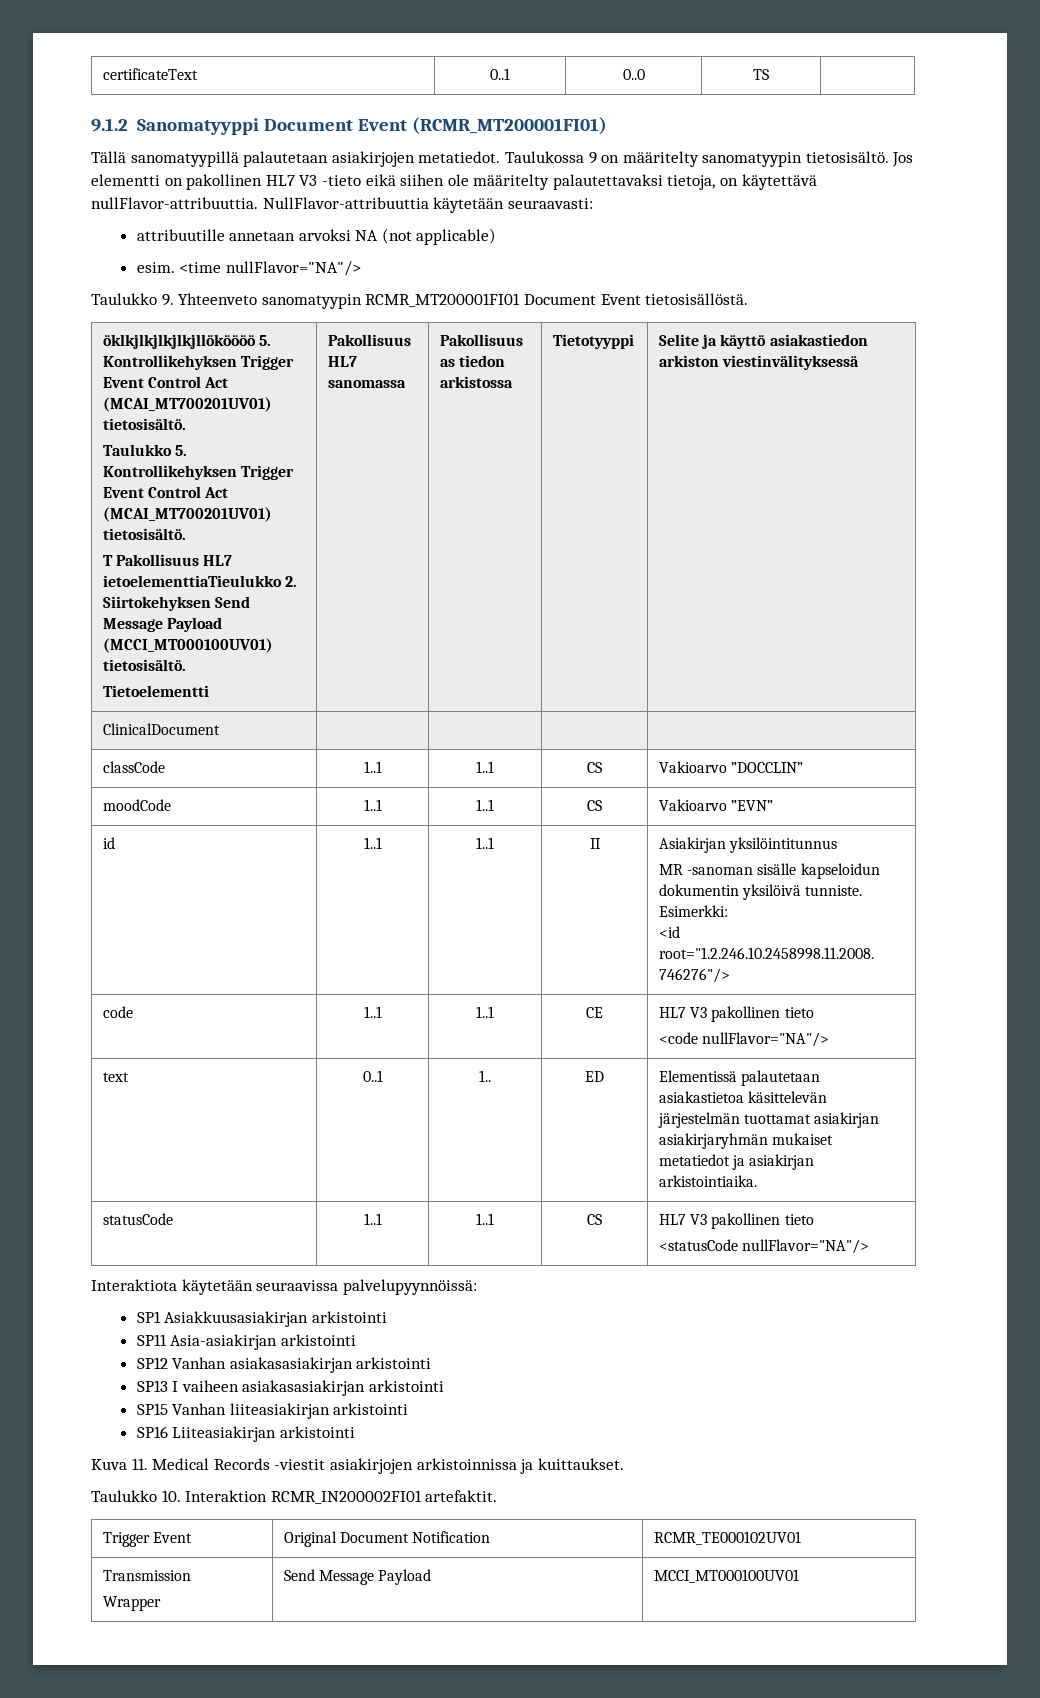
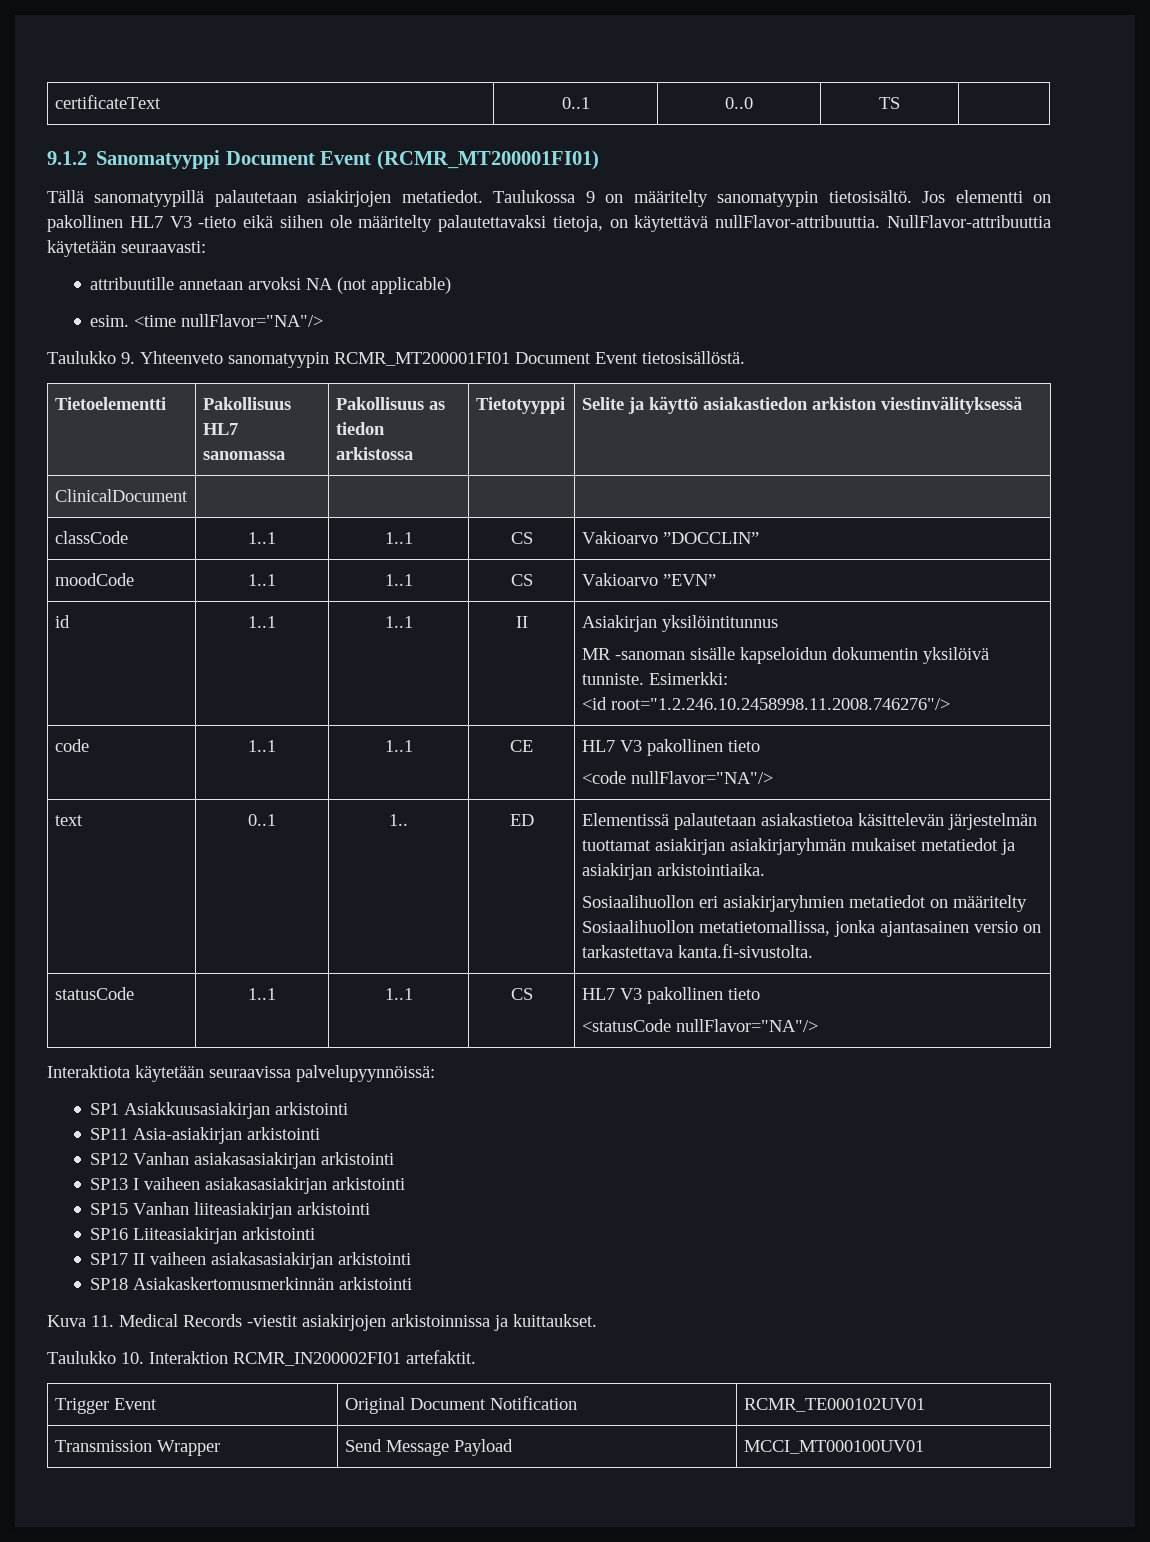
[103,334,272,349] [103,355,295,370] [103,376,229,388] [103,397,273,412] [103,418,187,430] [103,444,188,456] [103,465,295,480] [103,486,229,498] [103,507,273,522] [103,528,187,540] [103,554,233,566] [103,575,298,587] [103,596,251,611] [103,617,223,632] [103,638,274,653] [103,659,187,671] öklkjlkjlkjlkjllököööö 5. Kontrollikehyksen Trigger Event Control Act (MCAI_MT700201UV01) tietosisältö. // Taulukko 5. Kontrollikehyksen Trigger Event Control Act (MCAI_MT700201UV01) tietosisältö. // T Pakollisuus HL7 ietoelementtiaTieulukko 2. Siirtokehyksen Send Message Payload (MCCI_MT000100UV01) tietosisältö. // -> (745, 357) none
(758, 1181) none -> [581,895,1027,912] [581,920,1041,937] [581,944,813,958] // Sosiaalihuollon eri asiakirjaryhmien metatiedot on määritelty Sosiaalihuollon metatietomallissa, jonka ajantasainen versio on tarkastettava kanta.fi-sivustolta.
(355, 1432) none -> [90,1252,412,1269] [90,1277,413,1290] // SP17 II vaiheen asiakasasiakirjan arkistointi // SP18 Asiakaskertomusmerkinnän arkistointi
(192, 1575) // -> (152, 1446) none

